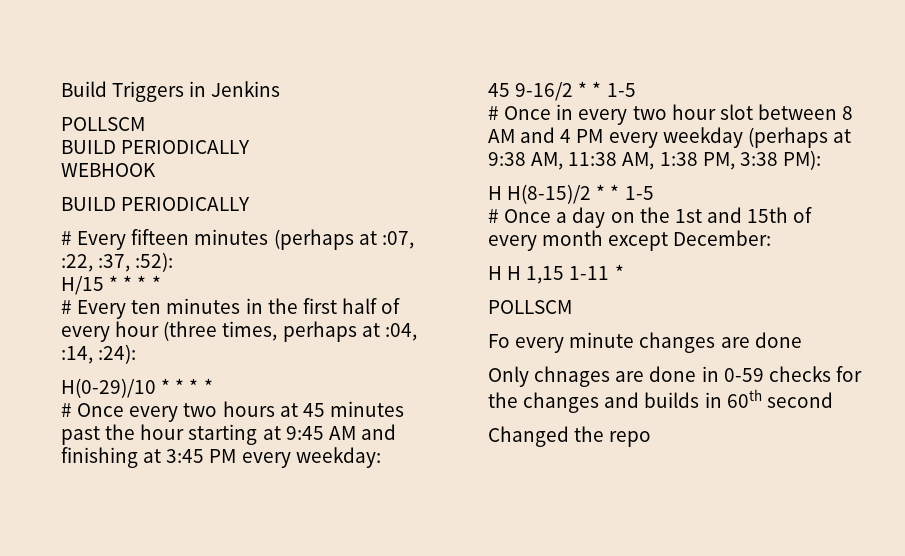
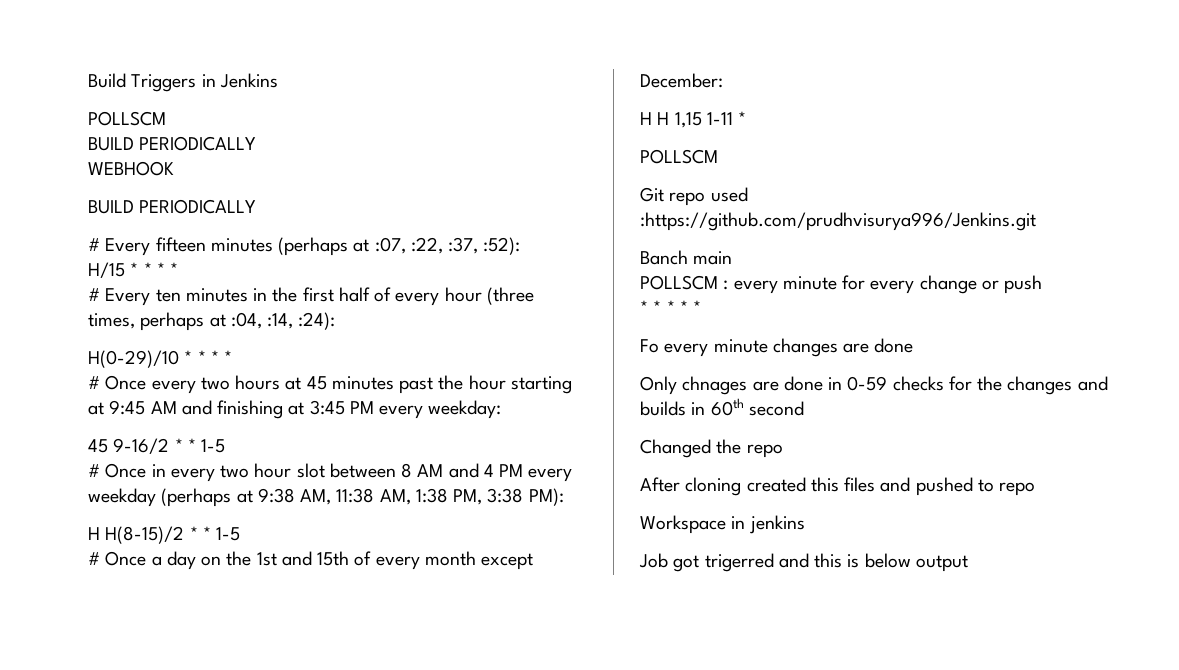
(572, 307) none -> [640,187,748,206] [640,212,1036,231] [640,250,733,265] [640,275,1043,294] [640,300,702,314] // Git repo used :https://github.com/prudhvisurya996/Jenkins.git // Banch main // POLLSCM : every minute for every change or push // * * * * *
(652, 439) none -> [640,477,1036,496] [640,515,805,534] [639,553,968,572] // After cloning created this files and pushed to repo // Workspace in jenkins // Job got trigerred and this is below output

